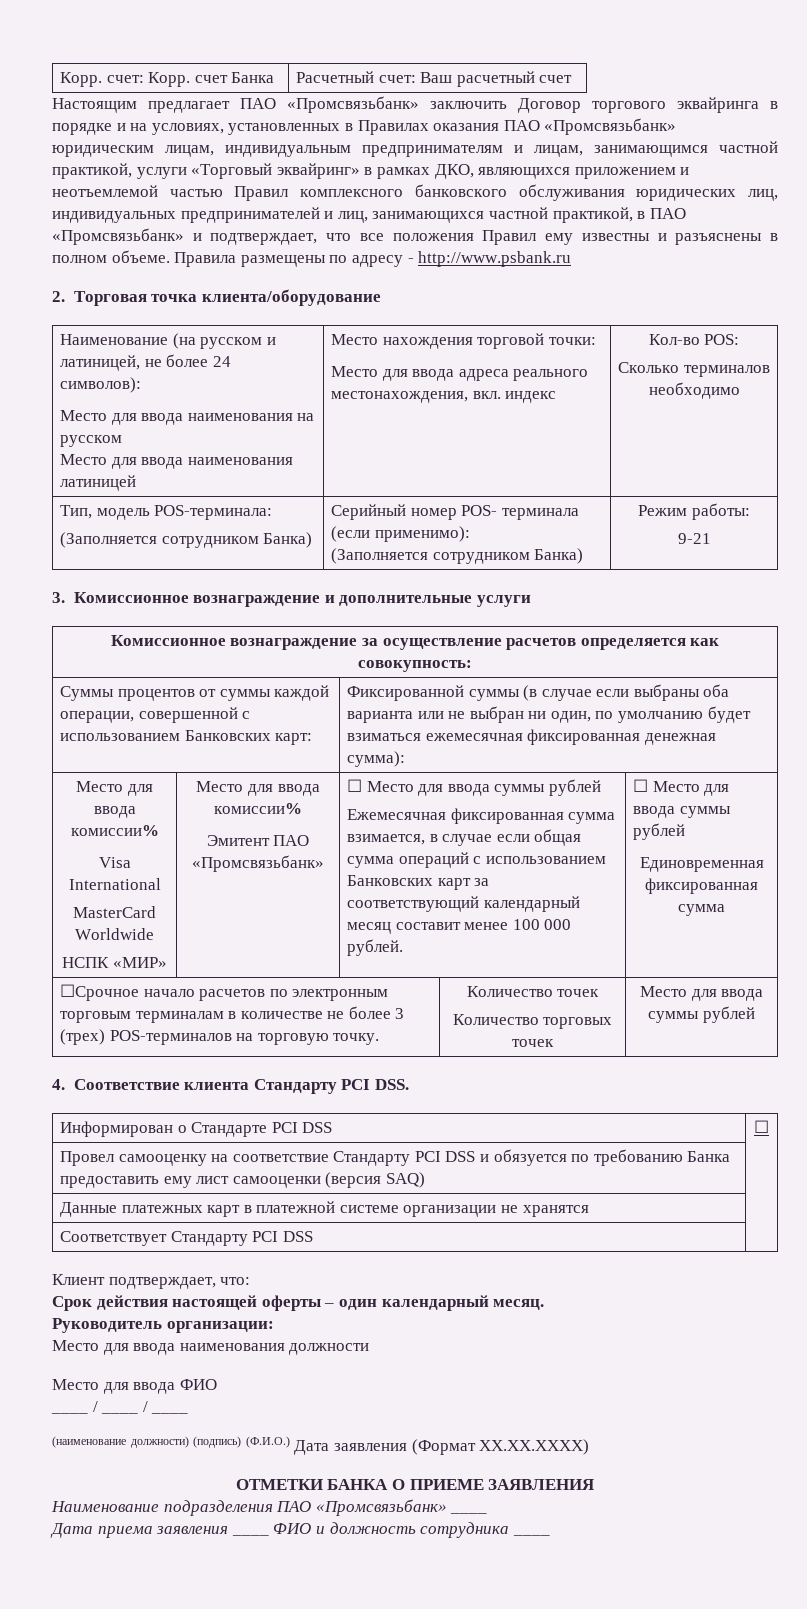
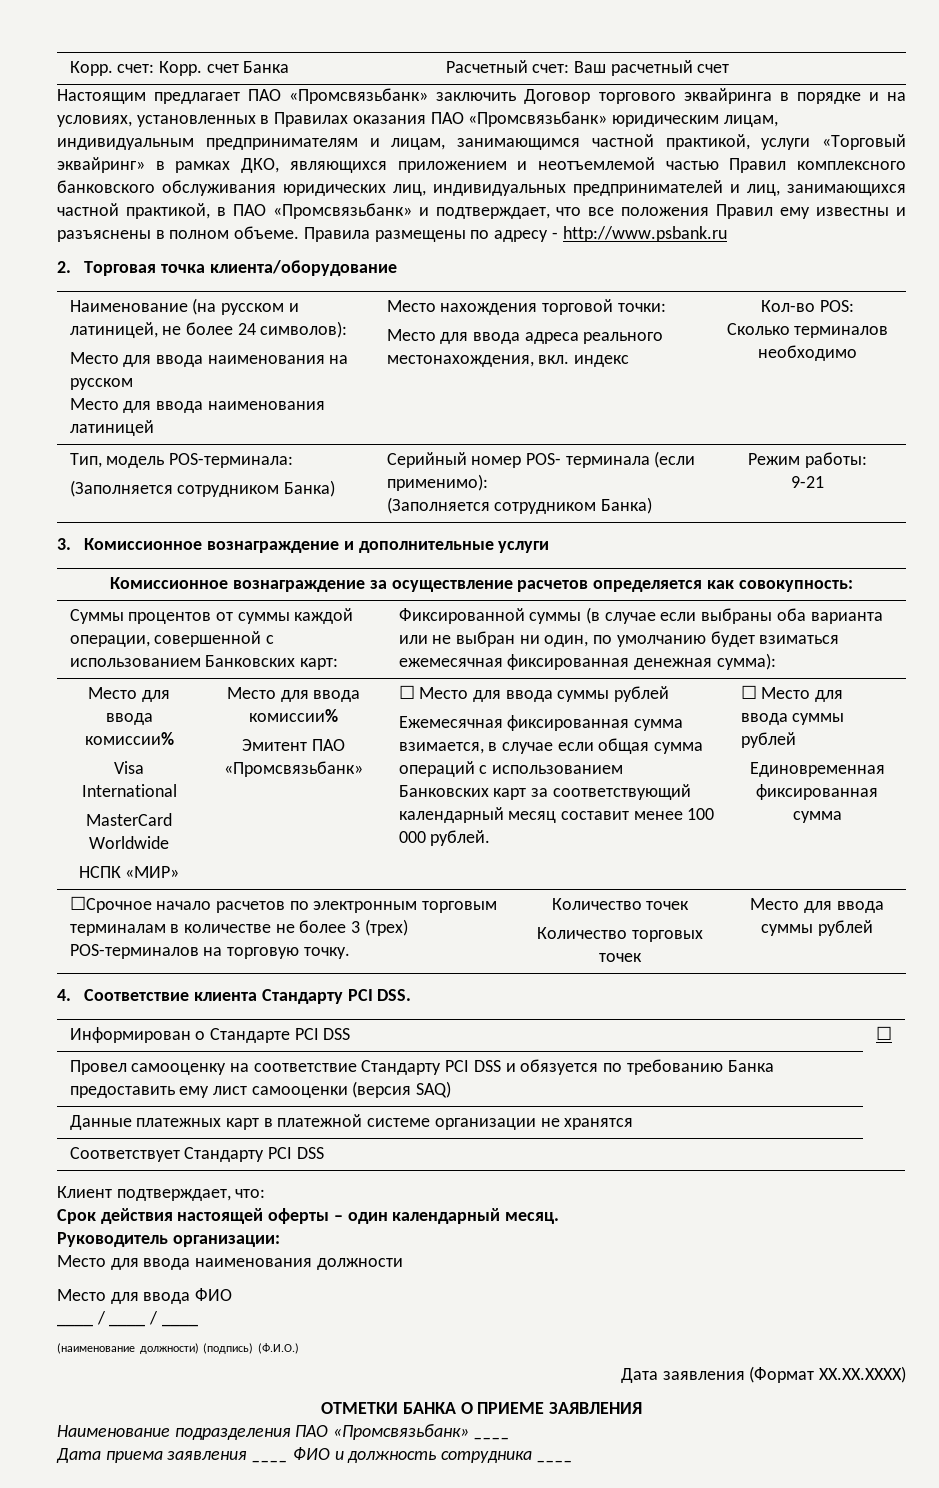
(290, 1442) none -> (300, 1348) //

